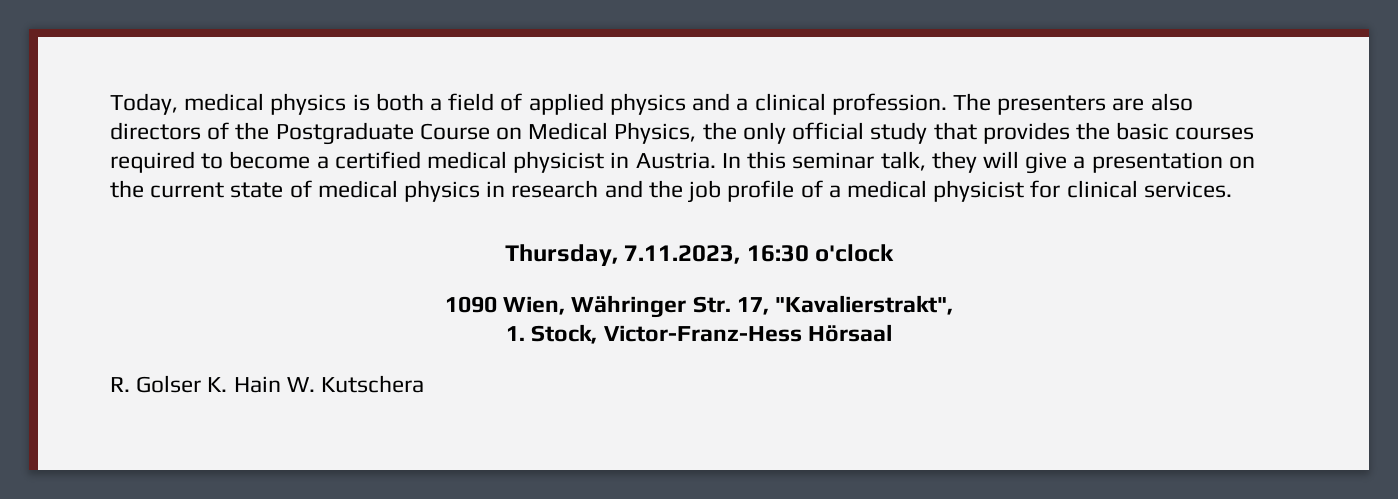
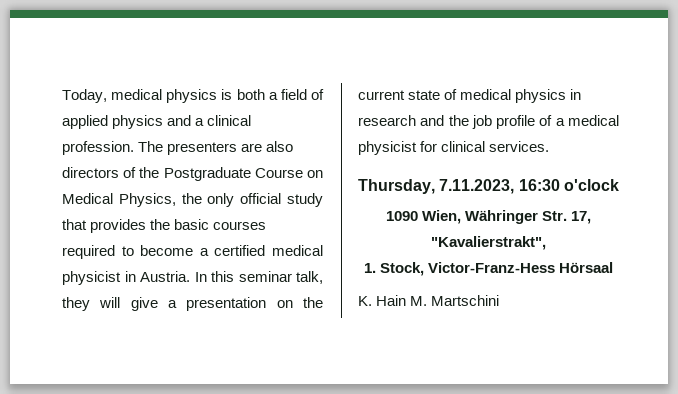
[110,375,425,393] R. Golser K. Hain W. Kutschera -> [358,295,500,306] K. Hain M. Martschini

